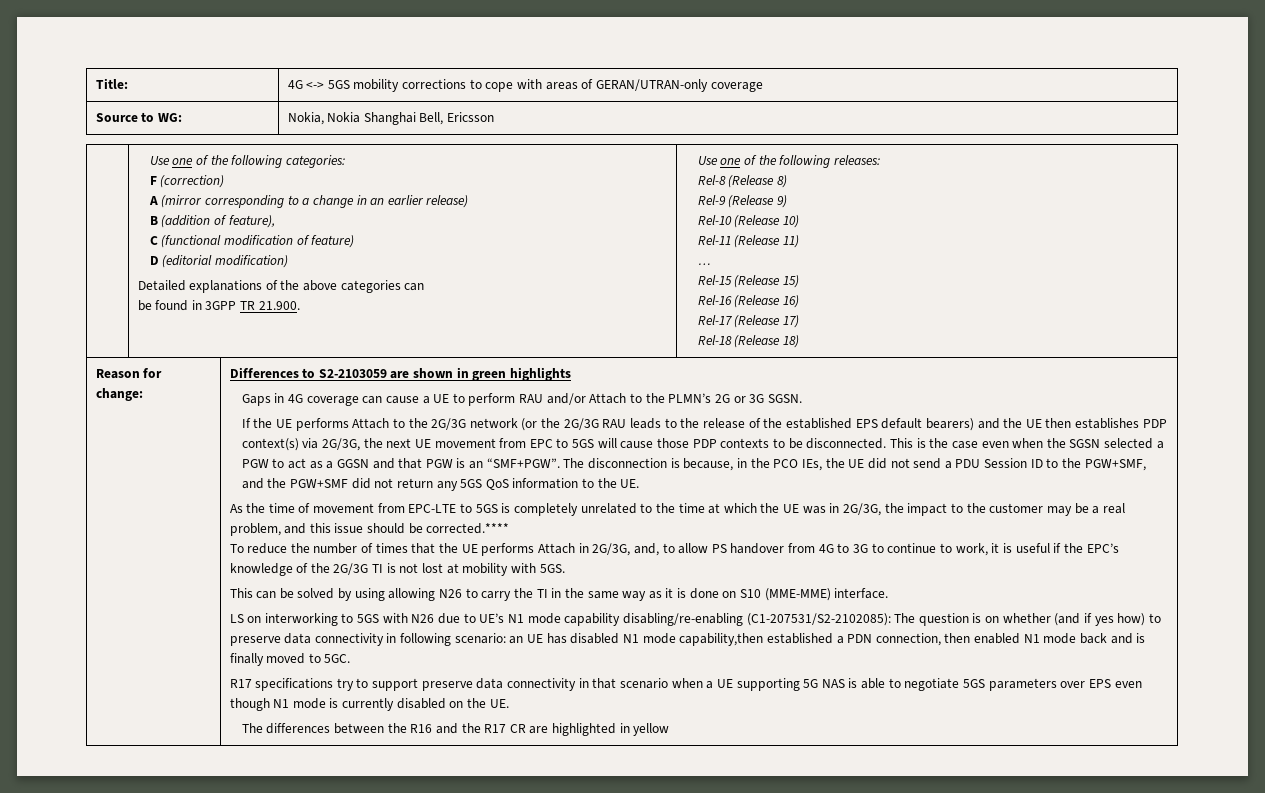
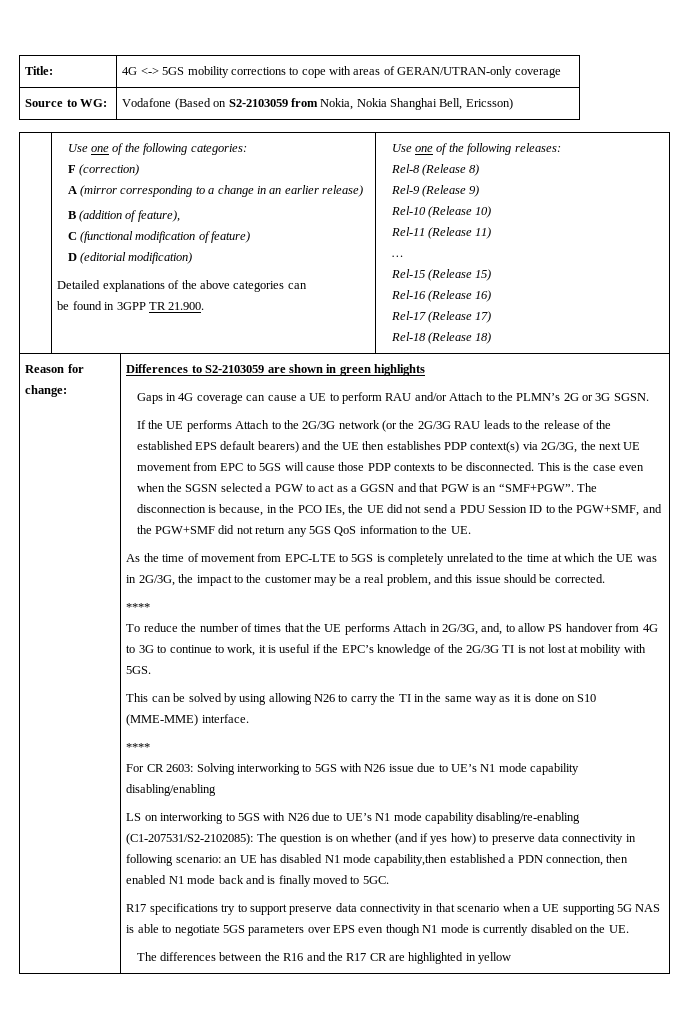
(182, 117) none -> [122,98,318,110] Vodafone (Based on S2-2103059 from
[447,112,495,122] Ericsson -> [465,98,513,110] Ericsson)
[426,523,510,534] corrected.**** -> [554,574,605,583] [126,603,151,611] corrected. // ****
(889, 593) none -> [126,743,151,751] [126,763,580,775] [126,784,217,796] // **** // For CR 2603: Solving interworking to 5GS with N26 issue due to UE’s N1 mode capability disabling/enabling

